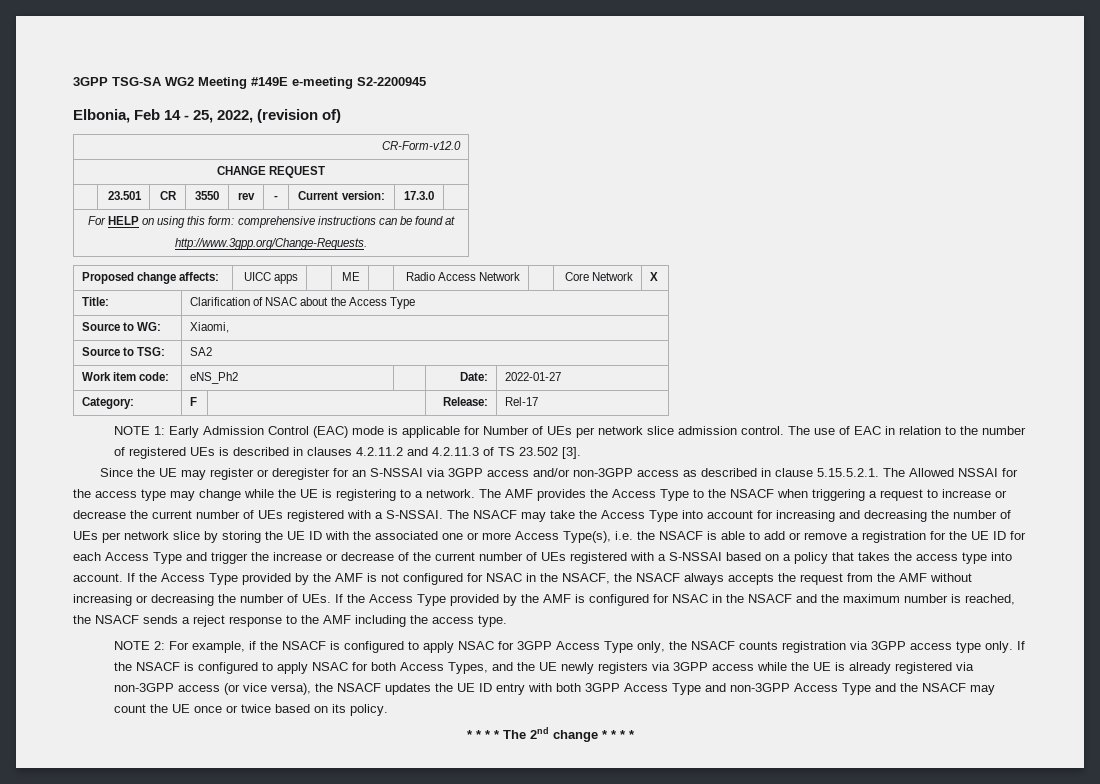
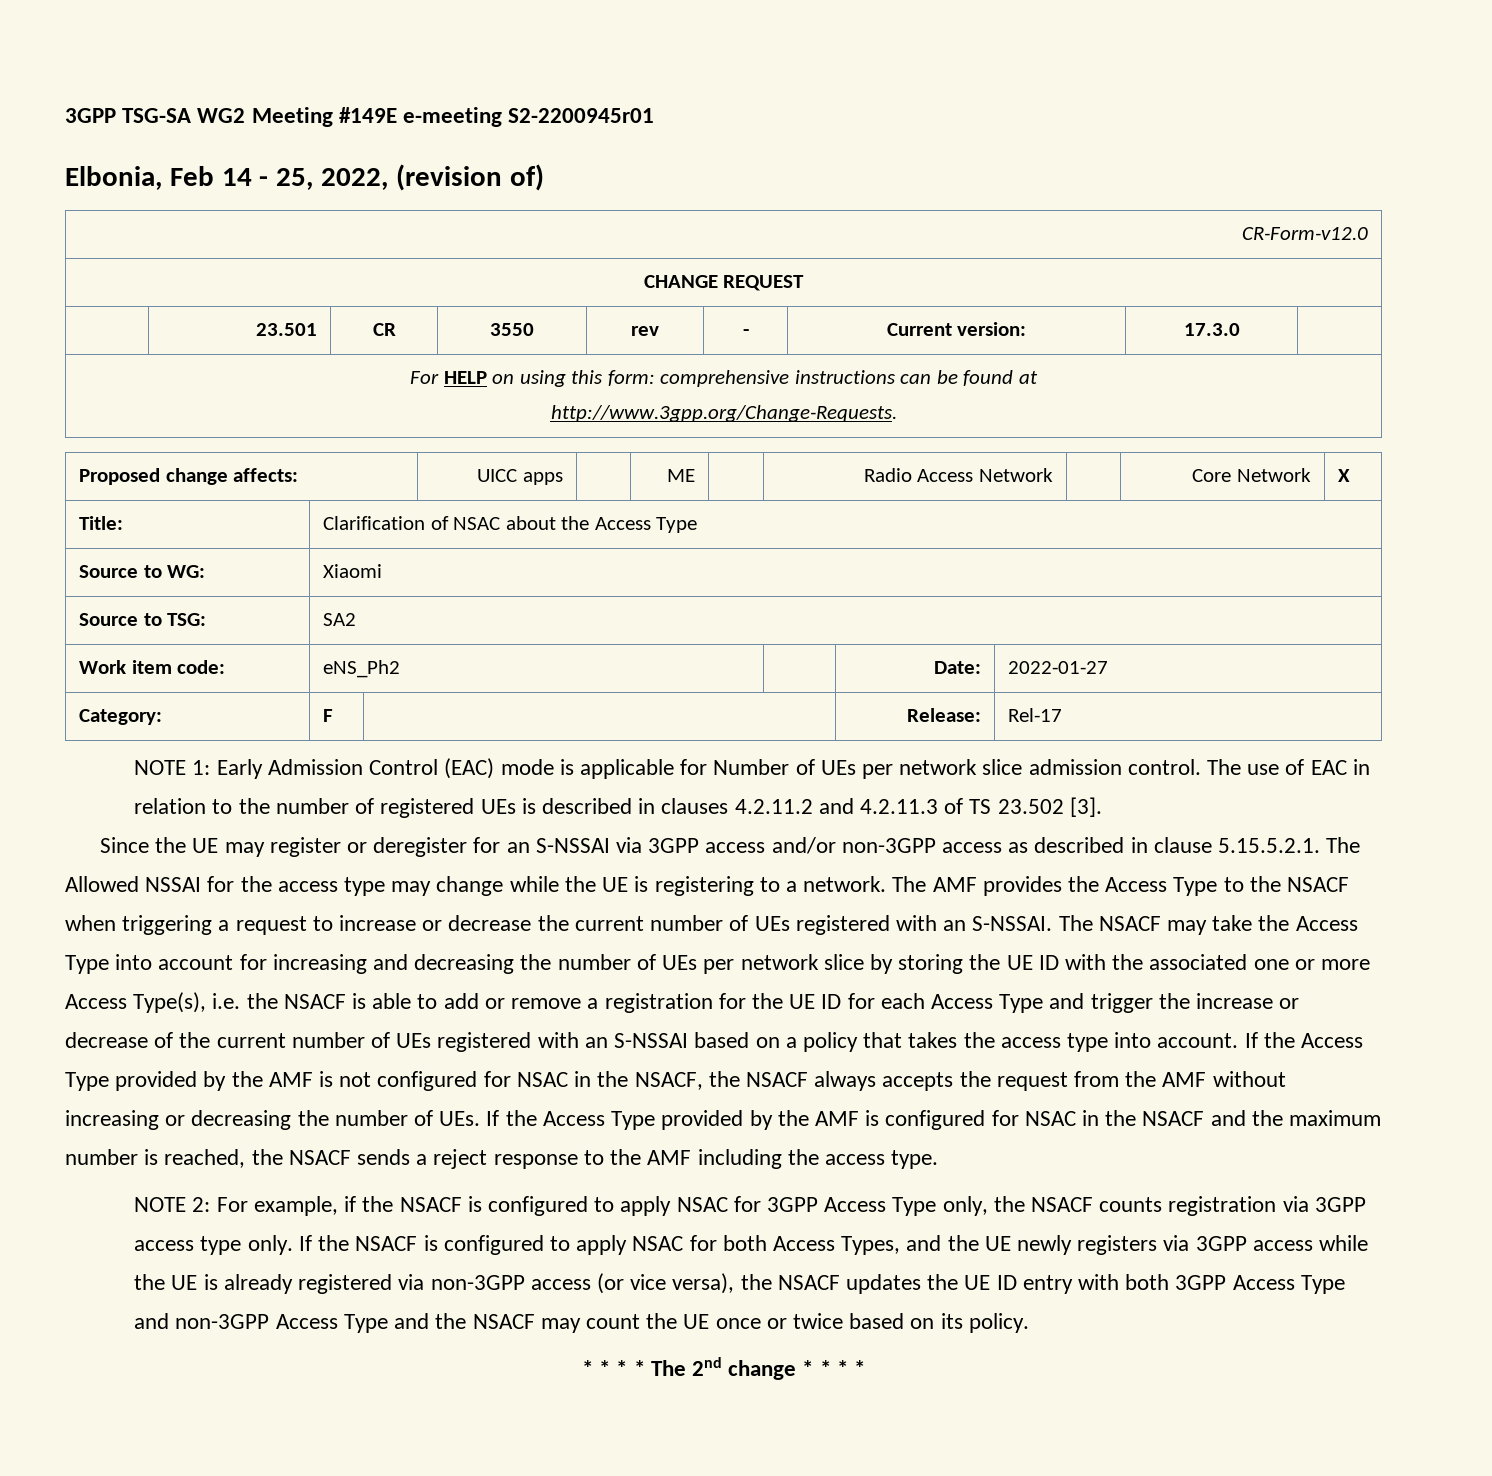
[357,77,426,86] S2-2200945 -> [508,108,655,123] S2-2200945r01
[190,322,230,333] Xiaomi, -> [323,564,383,578] Xiaomi
[375,512,383,519] a -> [943,920,967,931] an
[658,554,666,561] a -> [584,1037,608,1048] an

